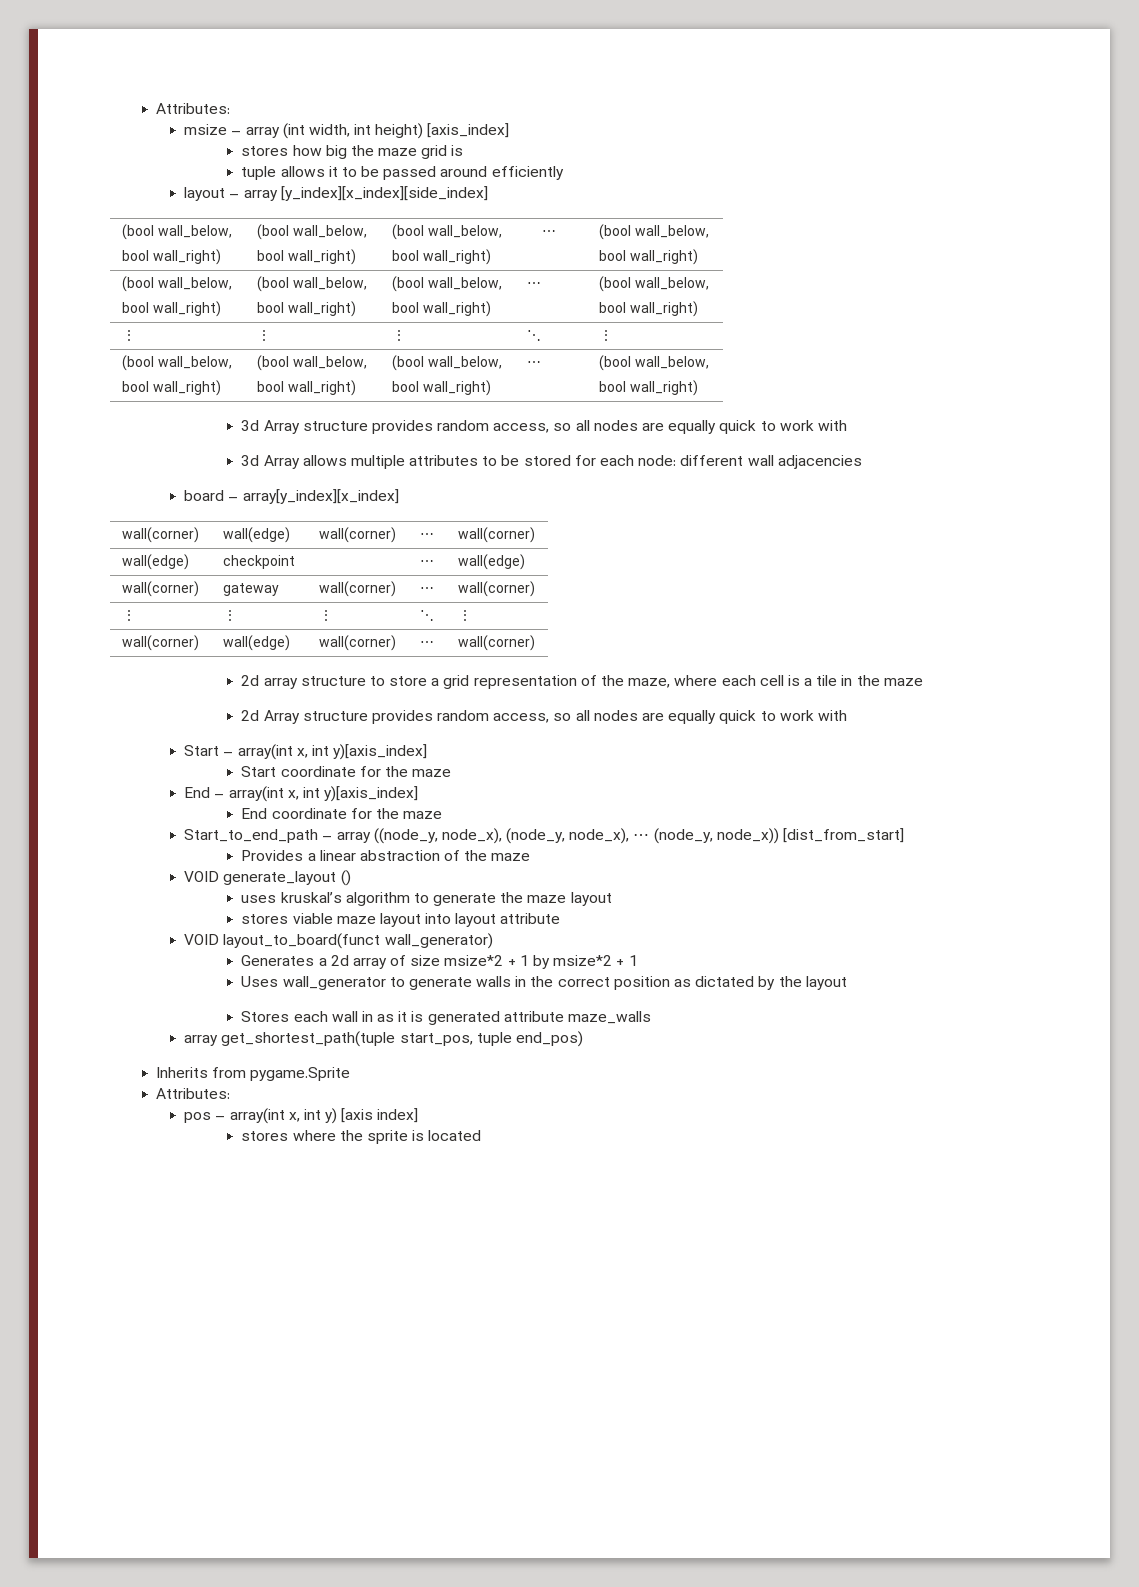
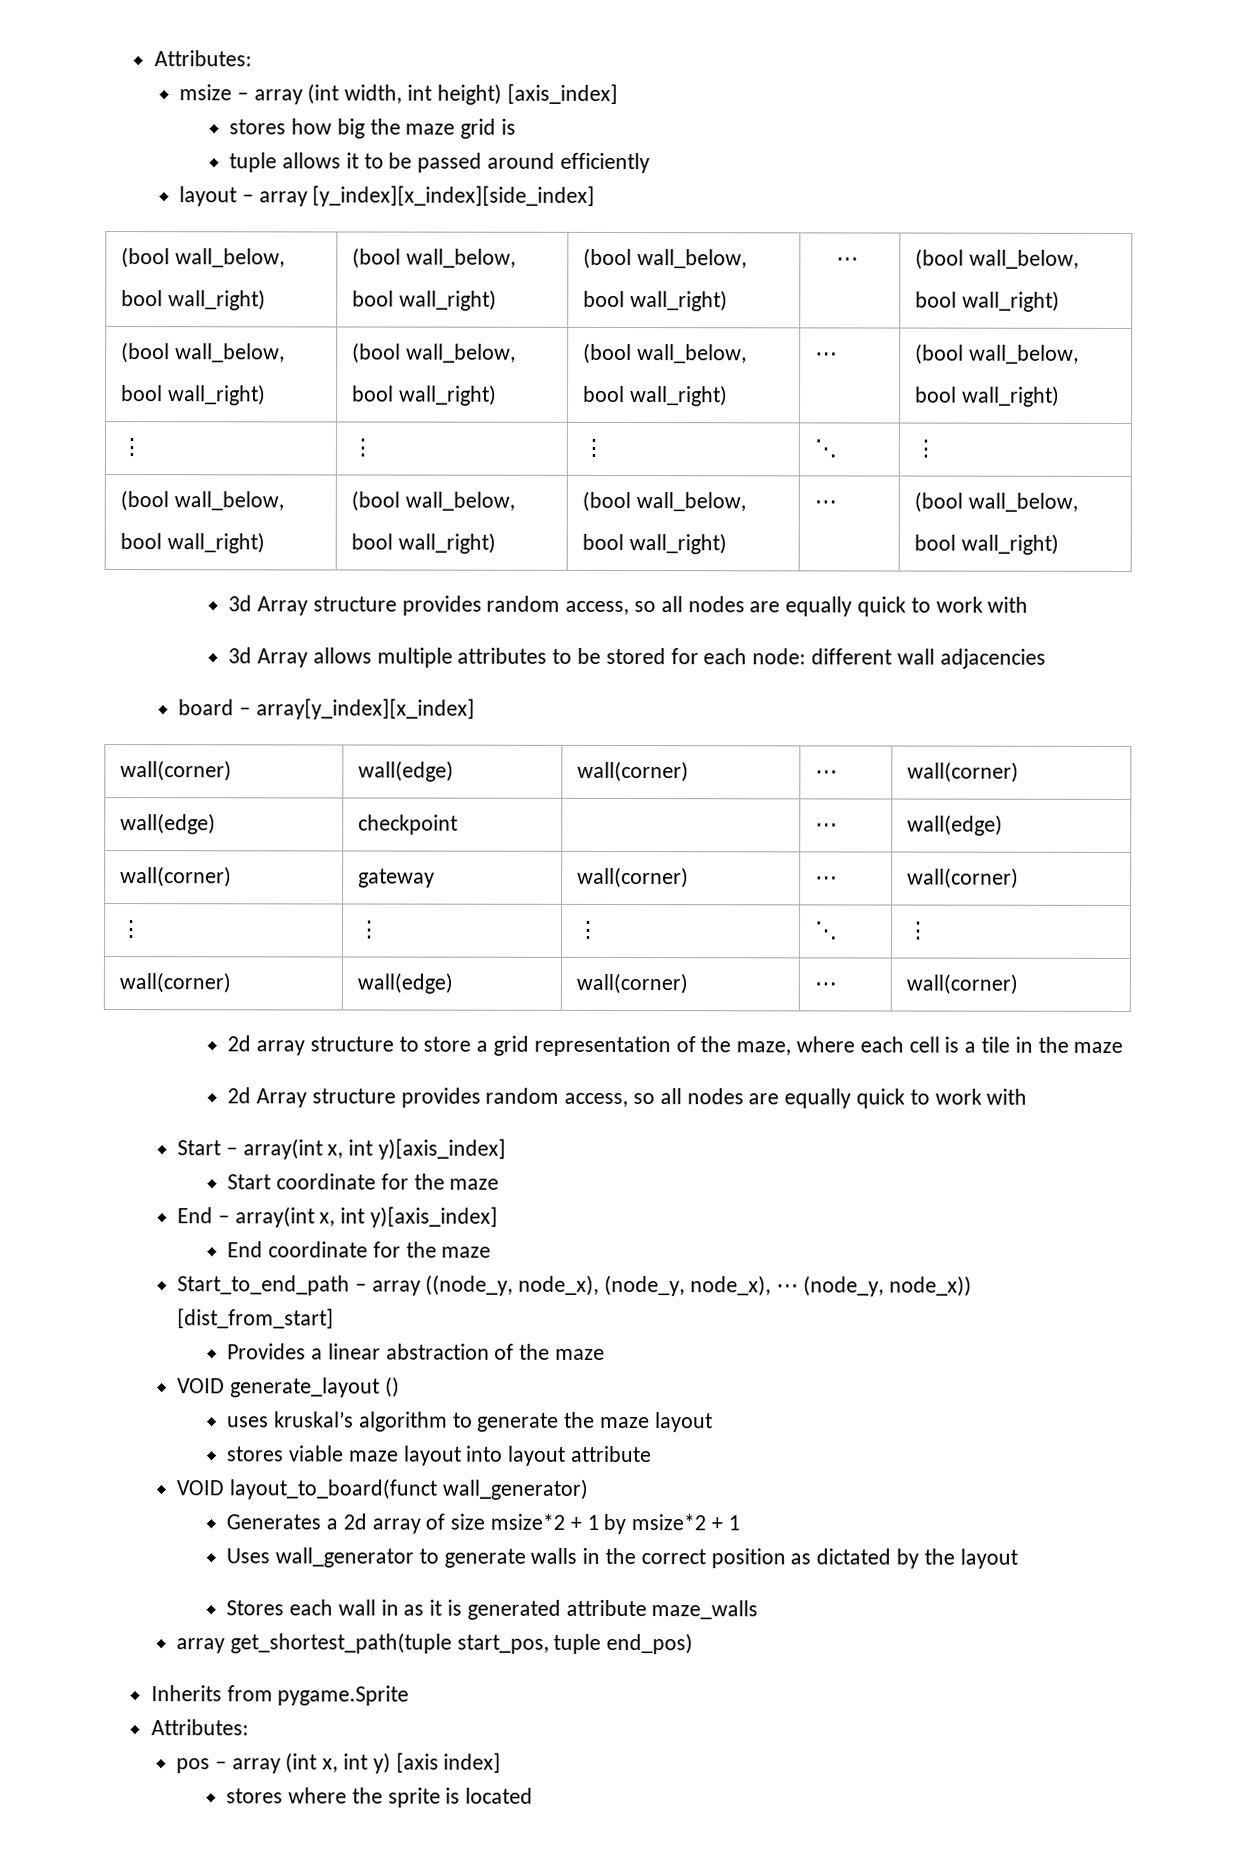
[229,1108,285,1124] array(int -> [231,1752,318,1774] array (int

